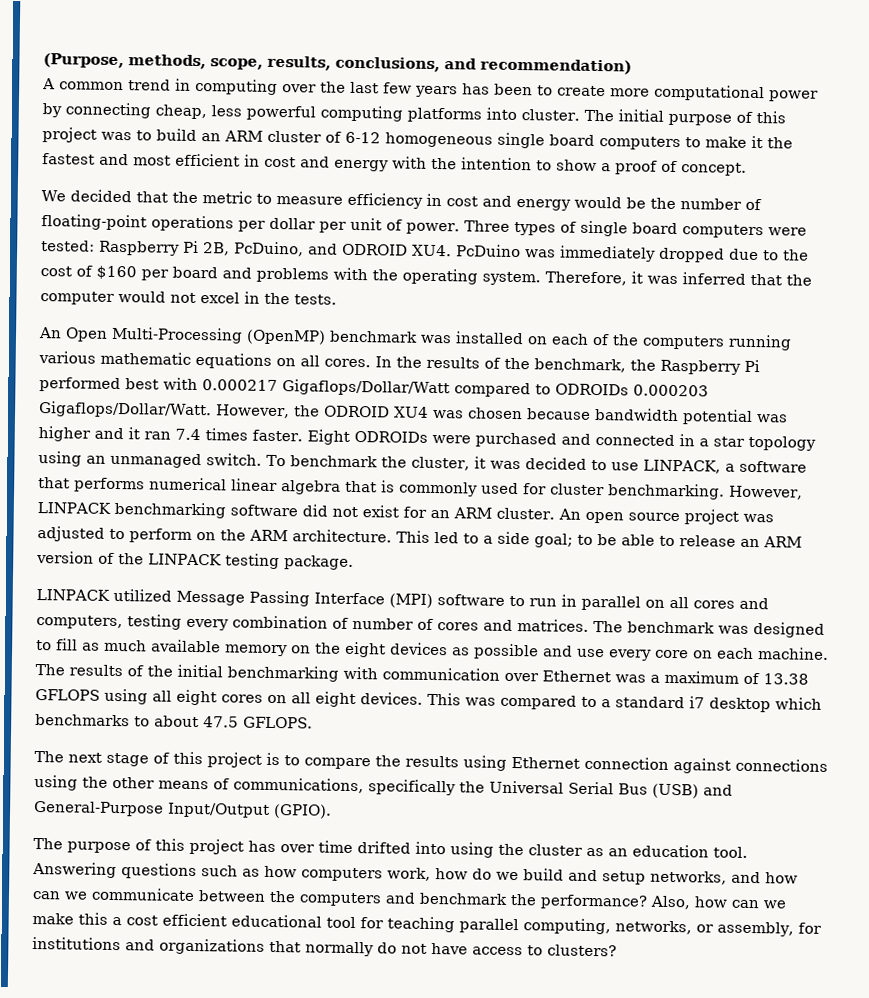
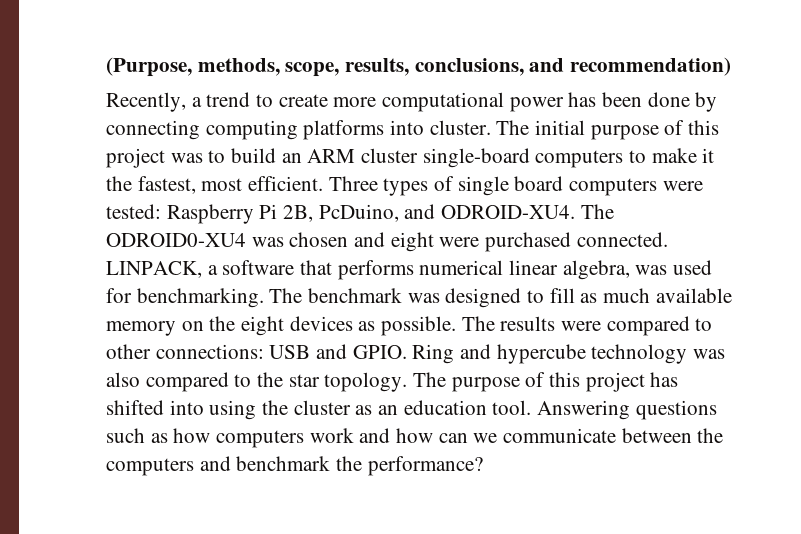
[42,78,533,98] A common trend in computing over the last few years has been -> [106,92,251,112] Recently, a trend
[42,102,316,121] by connecting cheap, less powerful -> [568,92,718,112] [106,120,200,140] has been done by connecting
[325,131,595,149] of 6-12 homogeneous single board -> [422,148,530,168] single-board
[42,153,747,176] [41,189,762,211] [41,214,460,235] fastest and most efficient in cost and energy with the intention to show a proof of concept. // We decided that the metric to measure efficiency in cost and energy would be the number of floating-point operations per dollar per unit of power. -> [137,176,324,194] fastest, most efficient.
[342,243,809,263] [40,265,812,286] [40,291,337,305] [38,326,792,351] [38,351,760,375] [39,377,709,398] [39,401,788,425] [38,426,816,451] [38,451,639,471] ODROID XU4. PcDuino was immediately dropped due to the cost of $160 per board and problems with the operating system. Therefore, it was inferred that the computer would not excel in the tests. // An Open Multi-Processing (OpenMP) benchmark was installed on each of the computers running various mathematic equations on all cores. In the results of the benchmark, the Raspberry Pi performed best with 0.000217 Gigaflops/Dollar/Watt compared to ODROIDs 0.000203 Gigaflops/Dollar/Watt. However, the ODROID XU4 was chosen because bandwidth potential was higher and it ran 7.4 times faster. Eight ODROIDs were purchased and connected in a star topology using an unmanaged switch. To benchmark the cluster, it was decided to use -> [441,204,614,219] [106,232,668,252] ODROID-XU4. The ODROID0-XU4 was chosen and eight were purchased connected.
[281,480,803,500] [37,501,774,525] [37,526,802,548] [36,551,354,570] [36,588,769,611] [36,614,589,632] algebra that is commonly used for cluster benchmarking. However, LINPACK benchmarking software did not exist for an ARM cluster. An open source project was adjusted to perform on the ARM architecture. This led to a side goal; to be able to release an ARM version of the LINPACK testing package. // LINPACK utilized Message Passing Interface (MPI) software to run in parallel on all cores and computers, testing every combination of number of cores and matrices. -> [562,260,713,280] [106,288,264,308] algebra, was used for benchmarking.
[473,643,829,661] [35,664,809,685] [35,688,822,713] [35,714,313,729] [34,750,828,774] [34,774,733,799] [33,800,332,819] possible and use every core on each machine. The results of the initial benchmarking with communication over Ethernet was a maximum of 13.38 GFLOPS using all eight cores on all eight devices. This was compared to a standard i7 desktop which benchmarks to about 47.5 GFLOPS. // The next stage of this project is to compare the results using Ethernet connection against connections using the other means of communications, specifically the Universal Serial Bus (USB) and General-Purpose Input/Output (GPIO). // -> [381,316,713,336] [106,344,726,364] [106,372,408,392] possible. The results were compared to other connections: USB and GPIO. Ring and hypercube technology was also compared to the star topology.
[280,840,411,854] over time drifted -> [106,400,164,415] shifted
[387,867,727,885] work, how do we build and setup networks, -> [309,428,354,443] work
[650,895,786,910] [32,912,822,937] [32,936,617,957] Also, how can we make this a cost efficient educational tool for teaching parallel computing, networks, or assembly, for institutions and organizations that normally do not have access to clusters? -> (483, 466) none

